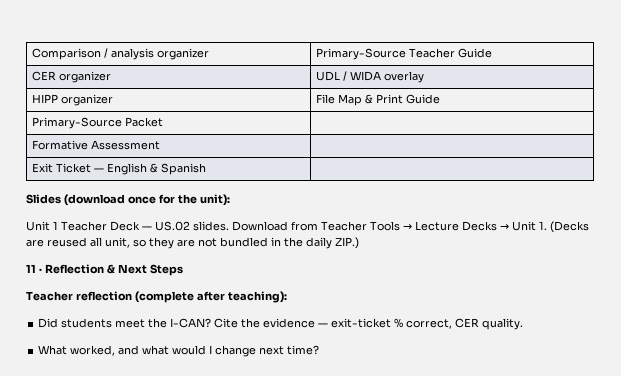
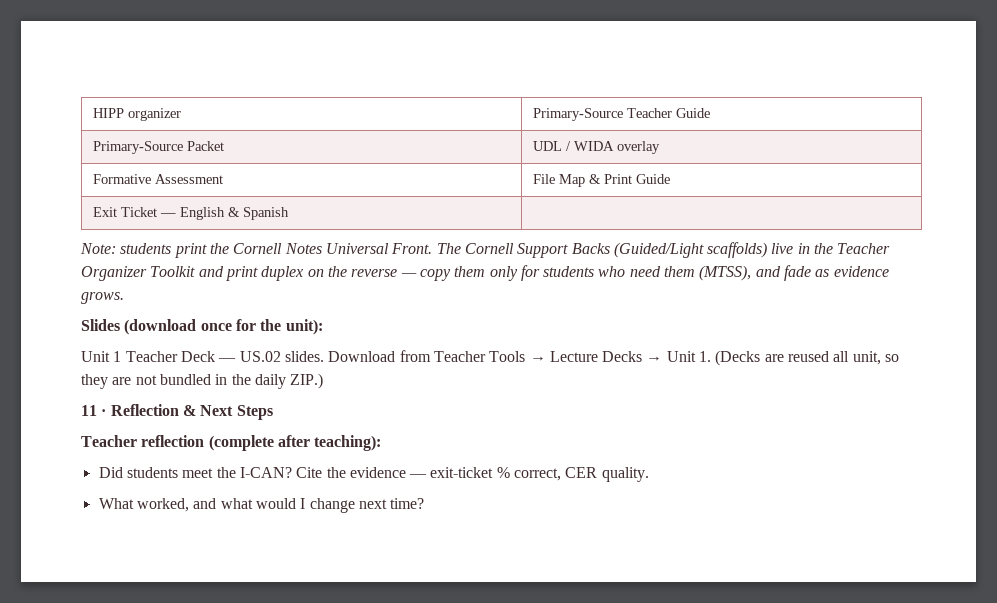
[31,48,154,60] Comparison / analysis -> [93,108,125,118] HIPP
[31,71,111,83] CER organizer -> [93,141,225,154] Primary-Source Packet
[31,94,113,106] HIPP organizer -> [93,174,224,184] Formative Assessment
[31,117,163,129] [31,140,160,150] // Primary-Source Packet | // Formative Assessment | -> (671, 179) none
(206, 169) none -> [80,242,891,258] [81,265,889,281] [81,292,124,304] // Note: students print the Cornell Notes Universal Front. The Cornell Support Backs (Guided/Light scaffolds) live in the Teacher Organizer Toolkit and print duplex on the reverse — copy them only for students who need them (MTSS), and fade as evidence grows.

